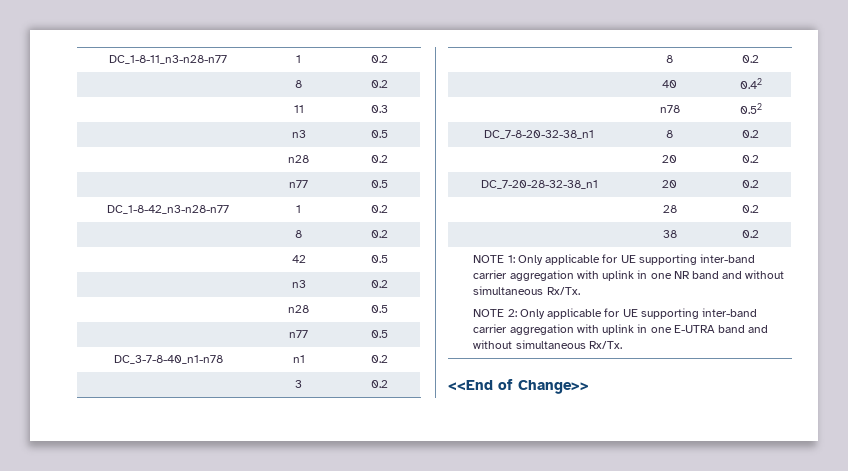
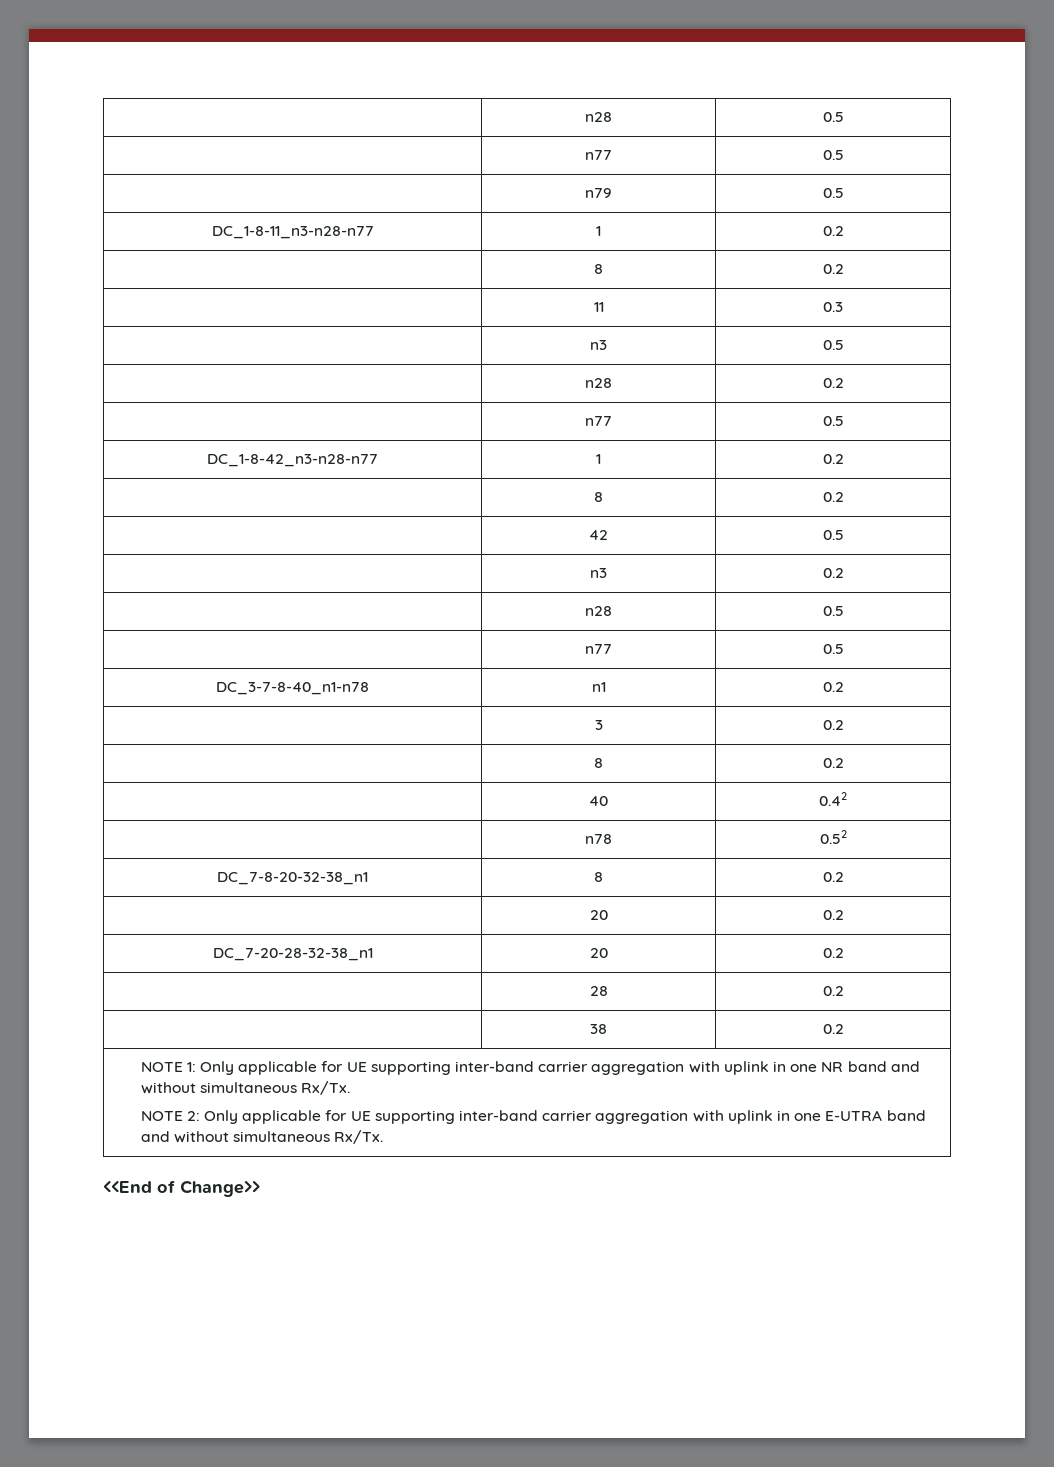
(109, 59) none -> [585,112,612,122] [822,112,844,122] [585,150,612,160] [822,150,844,160] [585,188,612,198] [822,188,844,198] | n28 | 0.5 // | n77 | 0.5 // | n79 | 0.5 //

